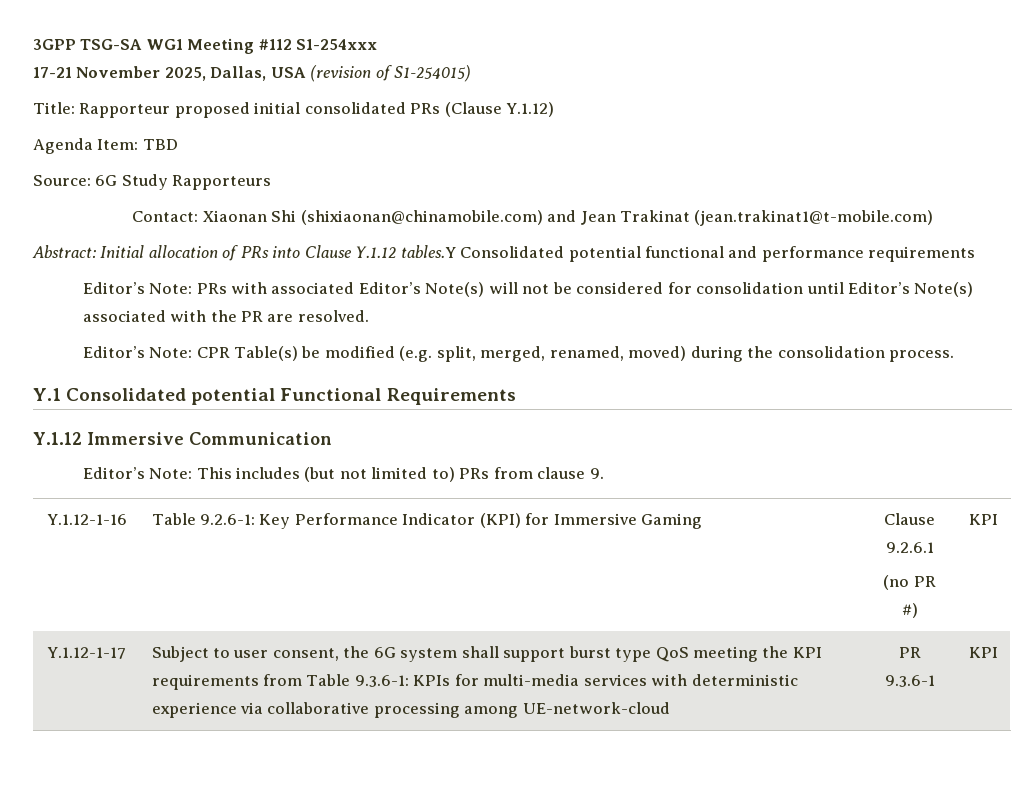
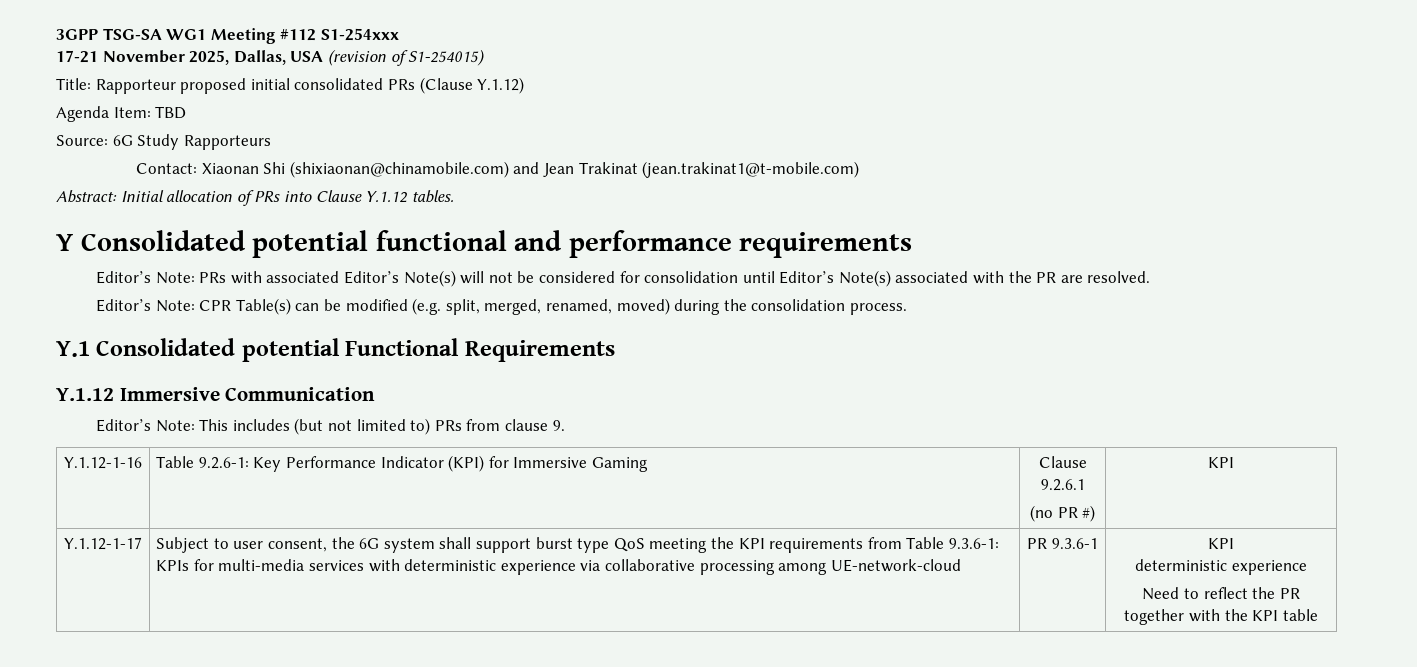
[400,245,456,258] tables.Y -> [411,190,454,203] [56,234,73,251] tables. // Y
(298, 353) none -> [295,303,320,311] can
(998, 652) none -> [1135,559,1307,575] [1142,587,1300,600] [1124,609,1318,625] // deterministic experience // Need to reflect the PR together with the KPI table

